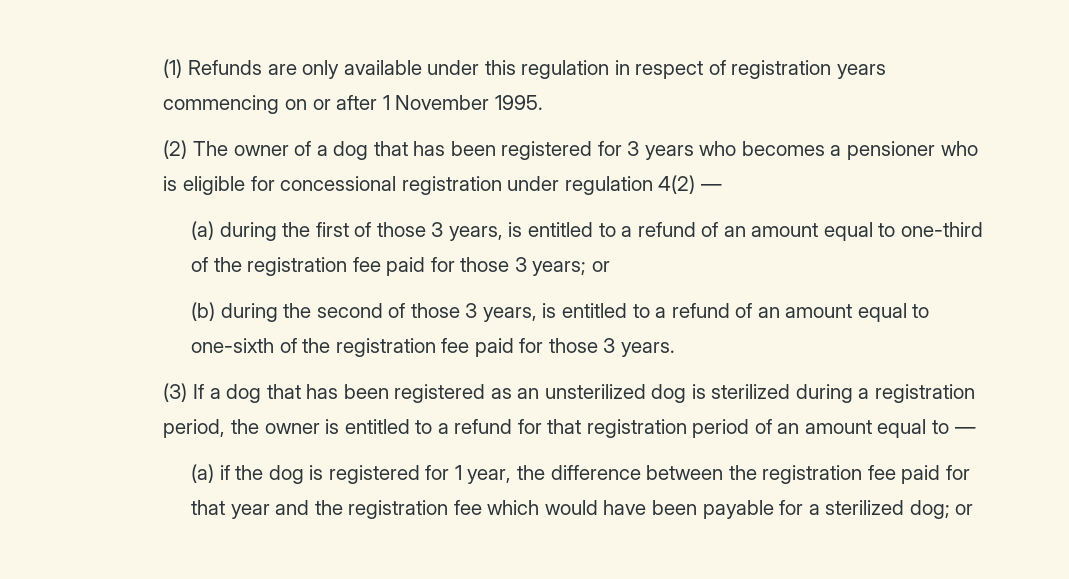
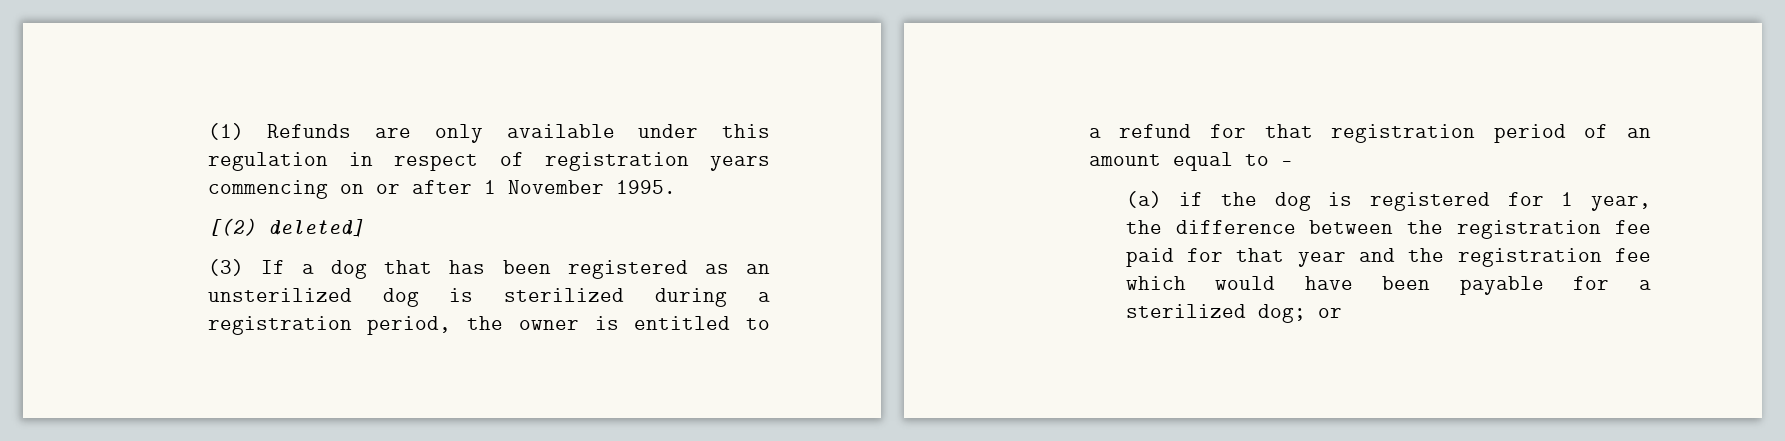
[163,140,978,160] [163,175,722,195] [191,221,983,241] [191,257,610,276] [191,302,930,322] [191,338,675,357] (2) The owner of a dog that has been registered for 3 years who becomes a pensioner who is eligible for concessional registration under regulation 4(2) — // (a) during the first of those 3 years, is entitled to a refund of an amount equal to one-third of the registration fee paid for those 3 years; or // (b) during the second of those 3 years, is entitled to a refund of an amount equal to one-sixth of the registration fee paid for those 3 years. -> [207,218,364,238] [(2) deleted]

